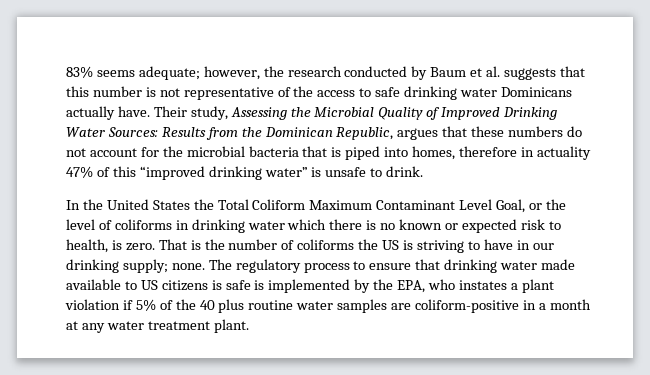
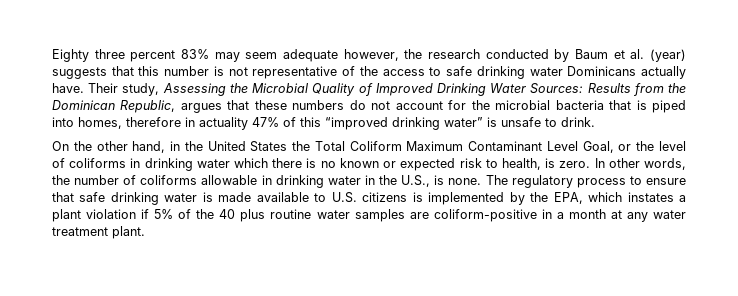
[66,66,200,80] 83% seems adequate; -> [52,49,338,62] Eighty three percent 83% may seem adequate
(501, 71) none -> [650,49,686,62] (year)
[66,200,80,210] In -> [52,141,181,153] On the other hand, in
[158,239,201,250] That is -> [594,158,687,170] In other words,
[358,239,554,253] [66,259,168,273] the US is striving to have in our drinking supply; -> [201,175,445,188] allowable in drinking water in the U.S., is
[444,259,538,273] drinking water -> [79,192,213,205] safe drinking water is
[140,280,158,290] US -> [331,192,357,203] U.S.
[225,280,265,290] safe is -> (423, 197) none
[428,279,456,290] who -> [588,192,623,202] which

